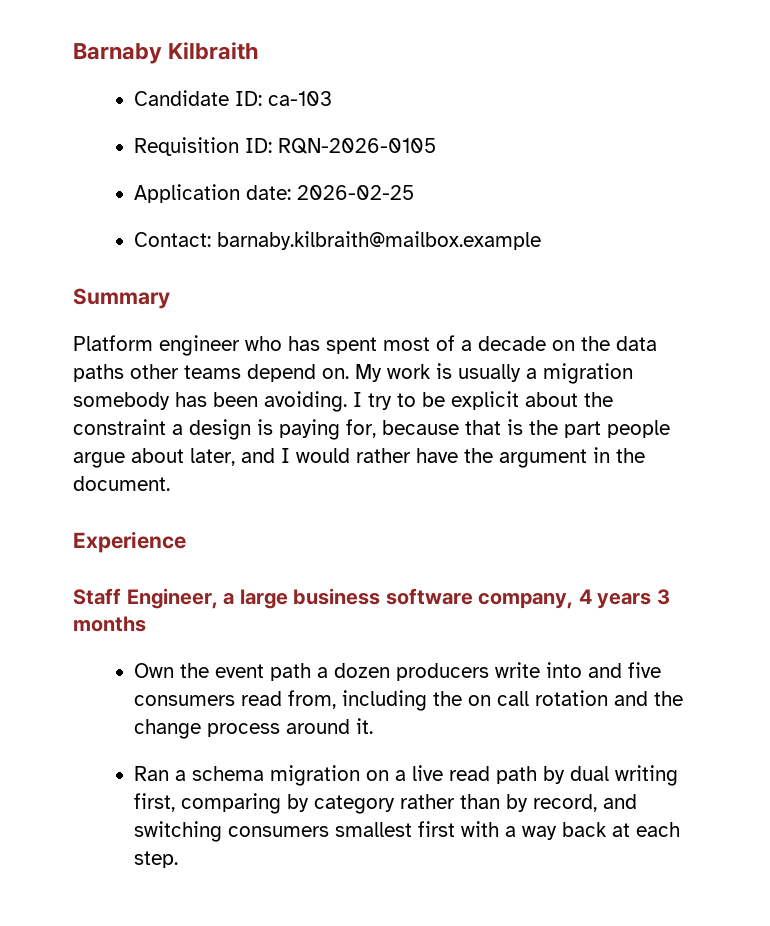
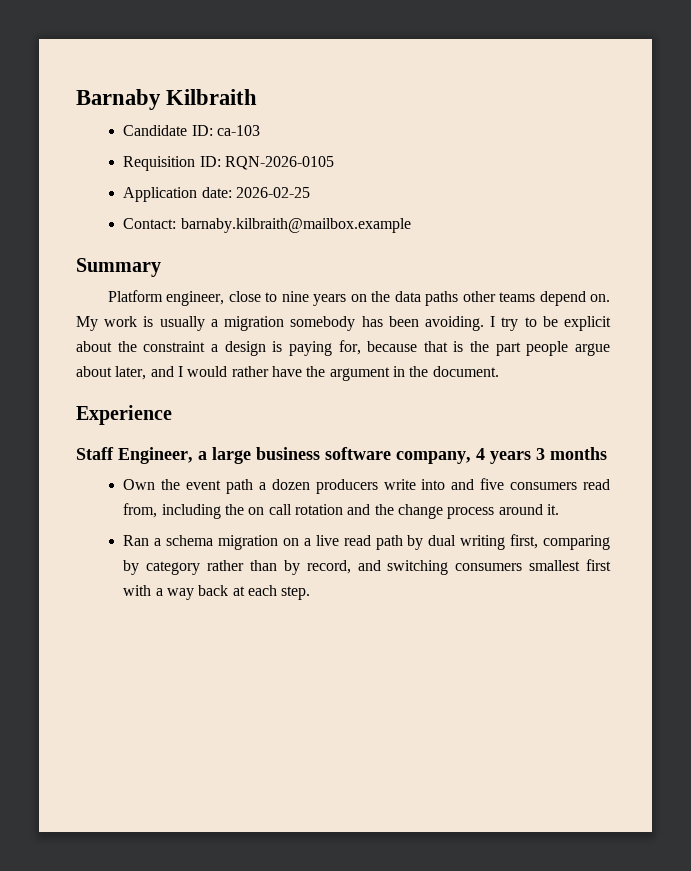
[159,335,546,356] engineer who has spent most of a decade -> [166,291,347,306] engineer, close to nine years

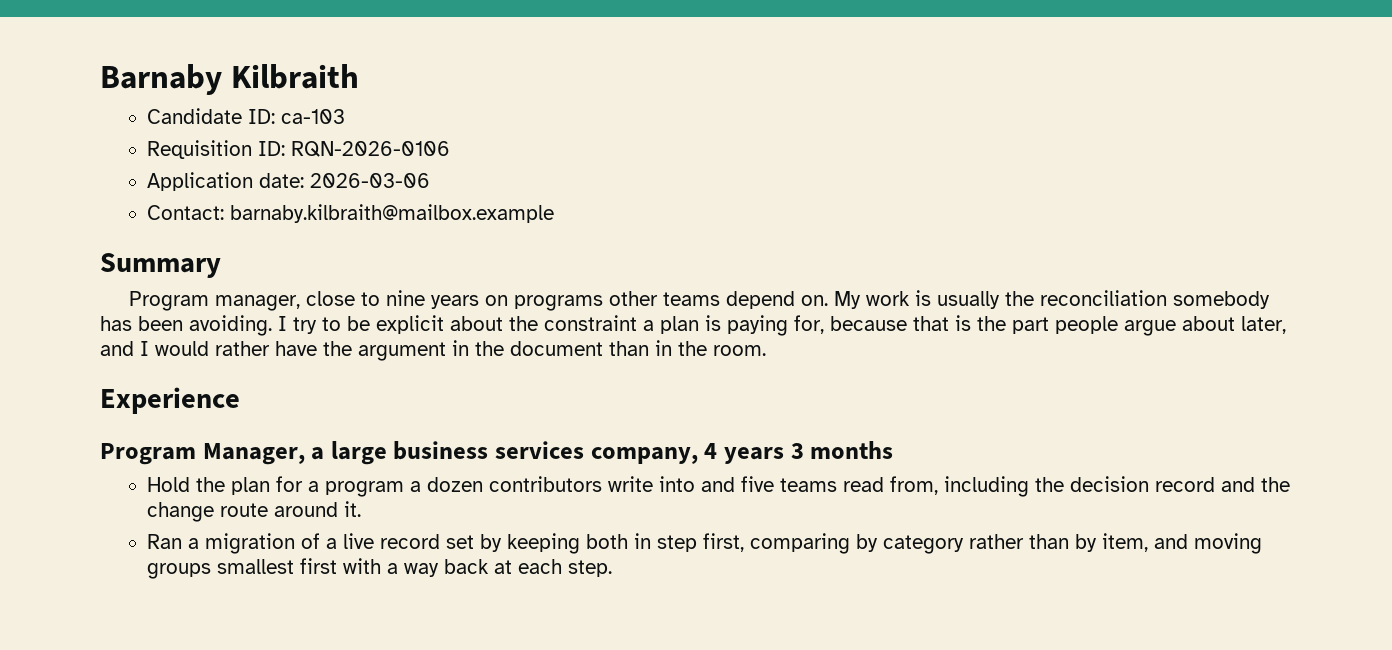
[225,156,335,170] RQN-2026-0105 -> [291,141,451,157] RQN-2026-0106
[236,187,311,198] 2026-02-25 -> [310,173,431,188] 2026-03-06
[107,290,225,306] Platform engineer, -> [128,291,300,311] Program manager,
[371,291,459,306] the data paths -> [513,295,603,311] programs
[210,316,285,331] a migration -> [1004,290,1167,306] the reconciliation
[224,341,266,356] design -> [660,316,699,334] plan
[432,366,499,377] document. -> [510,340,766,356] document than in the room.
[76,447,193,464] Staff Engineer, -> [100,443,305,465] Program Manager,
[325,447,391,460] software -> [495,441,585,459] services
[123,479,254,494] Own the event path -> [147,476,405,497] Hold the plan for a program
[315,479,378,494] producers -> [489,476,603,492] contributors
[510,482,578,490] consumers -> [780,478,838,492] teams
[248,504,344,515] on call rotation -> [1070,476,1216,492] decision record
[447,507,495,519] process -> [220,503,269,517] route
[166,535,506,550] schema migration on a live read path by dual writing -> [205,533,698,554] migration of a live record set by keeping both in step
[306,560,523,575] record, and switching consumers -> [1102,533,1263,554] [147,563,212,579] item, and moving groups

